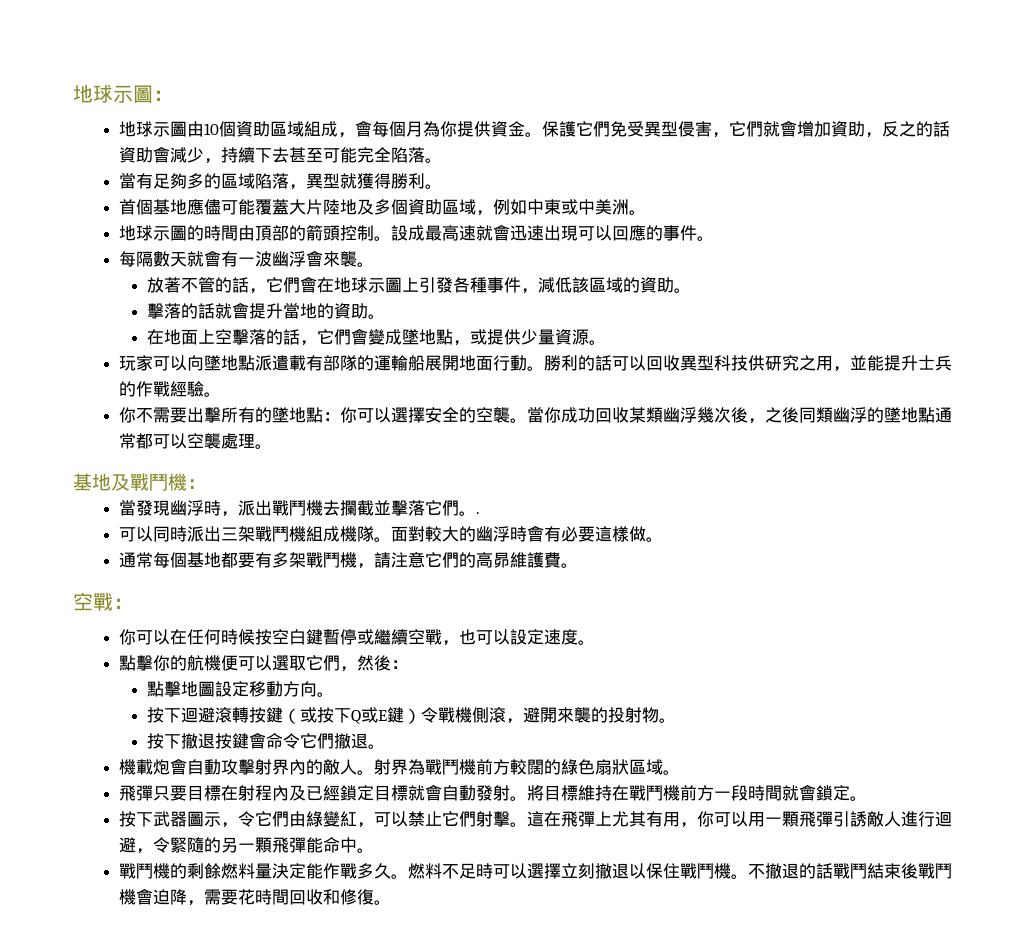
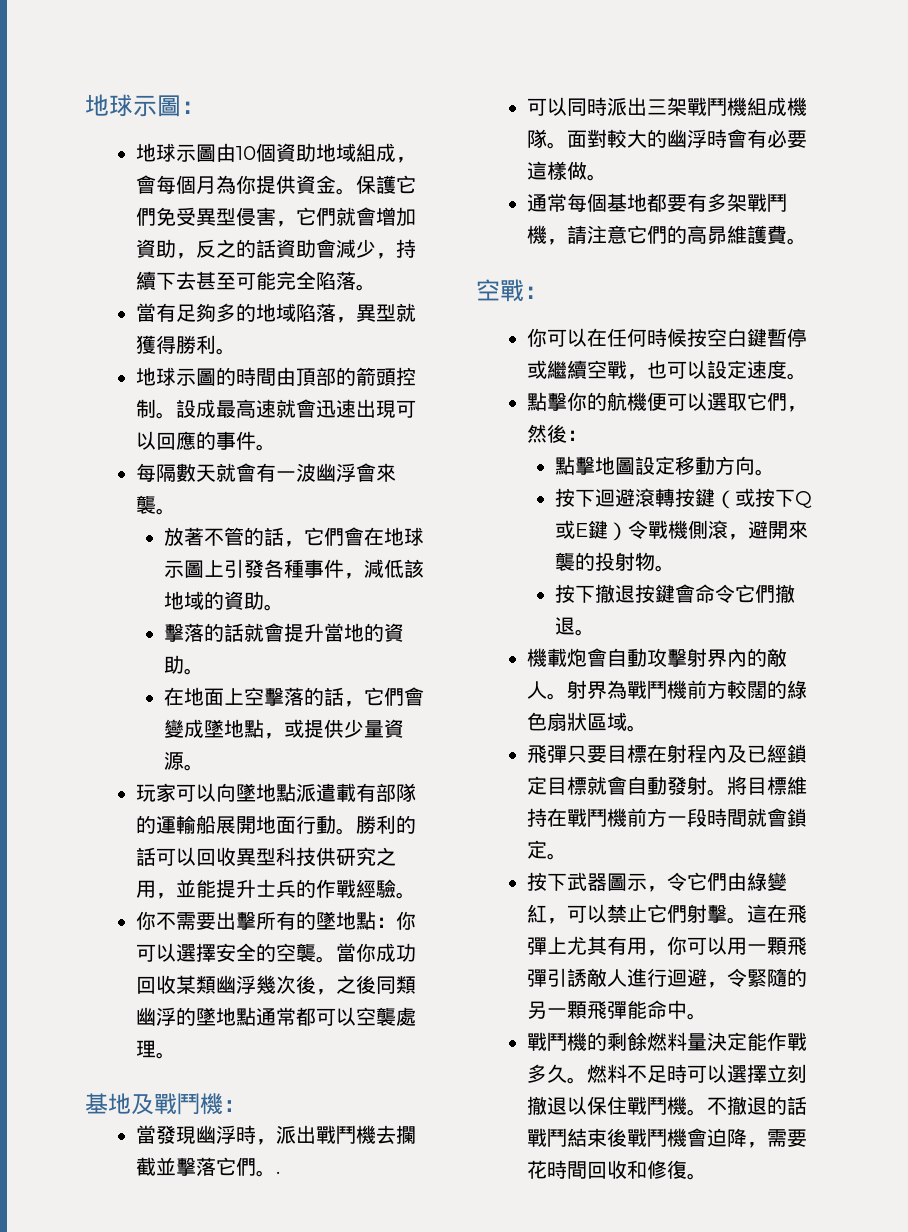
[270,121,288,136] 區 -> [315,143,336,162] 地
[221,173,239,188] 區 -> [255,303,276,322] 地
[119,199,647,216] // 首個基地應儘可能覆蓋大片陸地及多個資助區域，例如中東或中美洲。 -> (236, 351) none
[589,277,607,292] 區 -> [164,591,185,610] 地

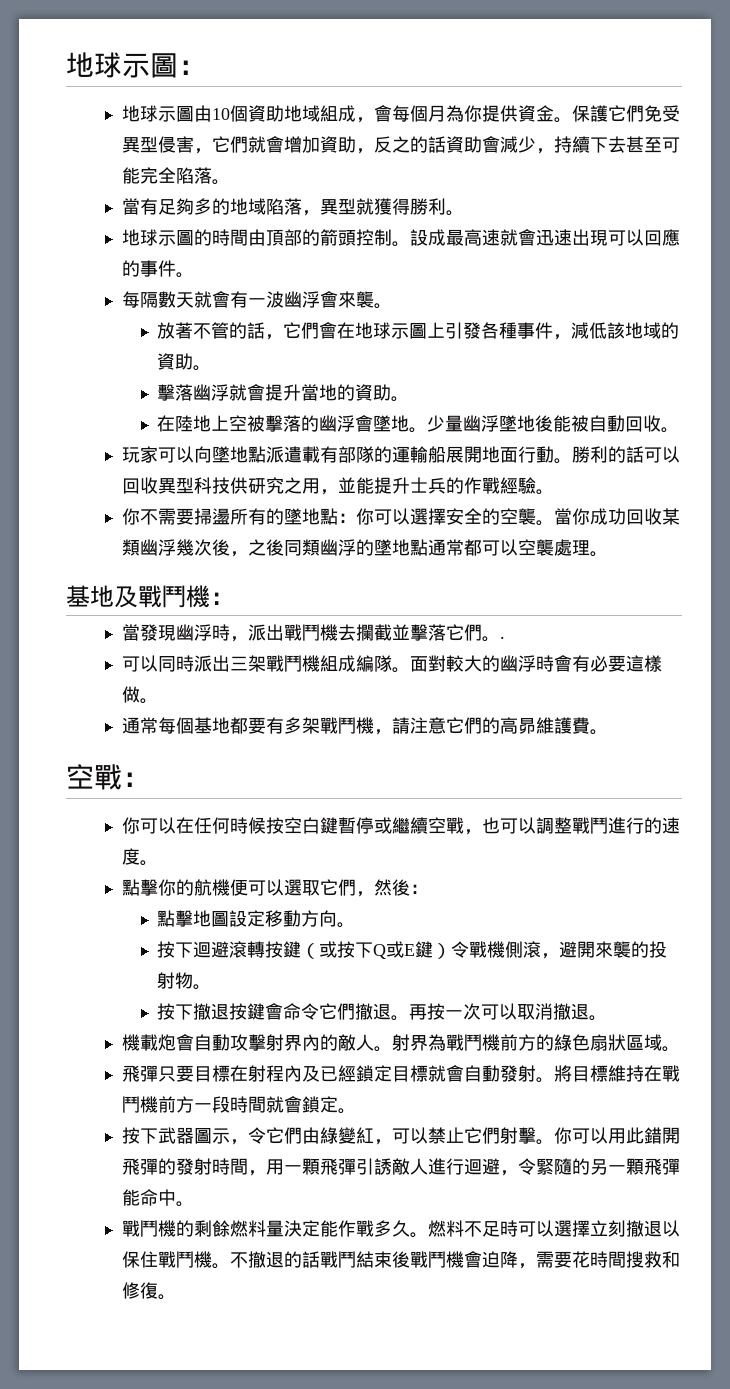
[204,623,245,642] 的話 -> [193,384,230,401] 幽浮
[184,687,425,707] [164,719,405,739] [164,752,185,770] 地面上空擊落的話，它們會變成墜地點，或提供少量資源 -> [175,415,662,433] 陸地上空被擊落的幽浮會墜地。少量幽浮墜地後能被自動回收
[215,911,256,930] 出擊 -> [193,508,230,525] 掃盪
[786,97,807,116] 機 -> [355,655,374,672] 編
[706,360,747,379] 設定 -> [535,817,662,834] 調整戰鬥進行的
(596, 632) none -> [409,1003,608,1021] 再按一次可以取消撤退。
[726,680,767,699] 較闊 -> (536, 1042) none
[746,904,807,923] [526,936,727,956] 這在飛彈上尤其有用，你可以 -> [553,1127,680,1144] [121,1158,266,1176] 你可以用此錯開飛彈的發射時間，
[586,1160,627,1179] 回收 -> [625,1251,662,1268] 搜救

